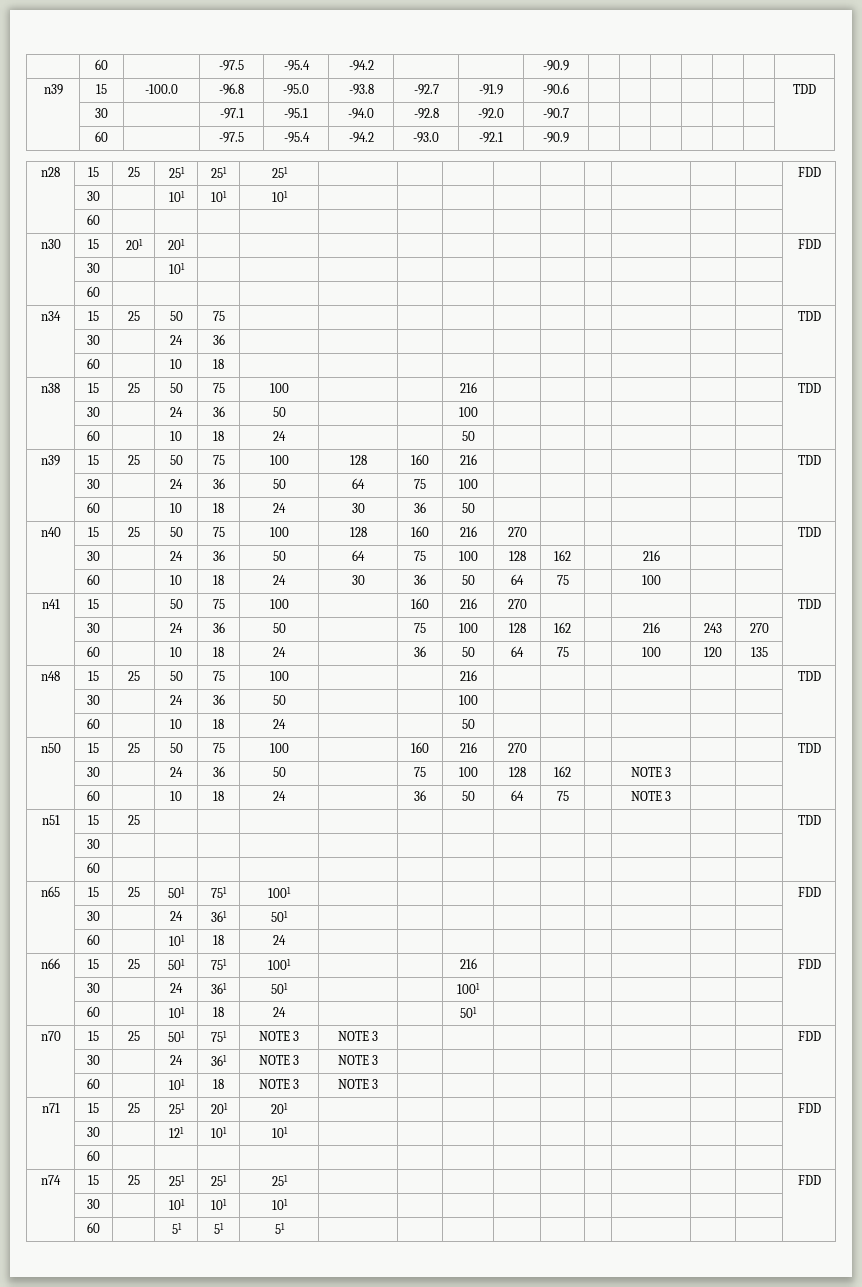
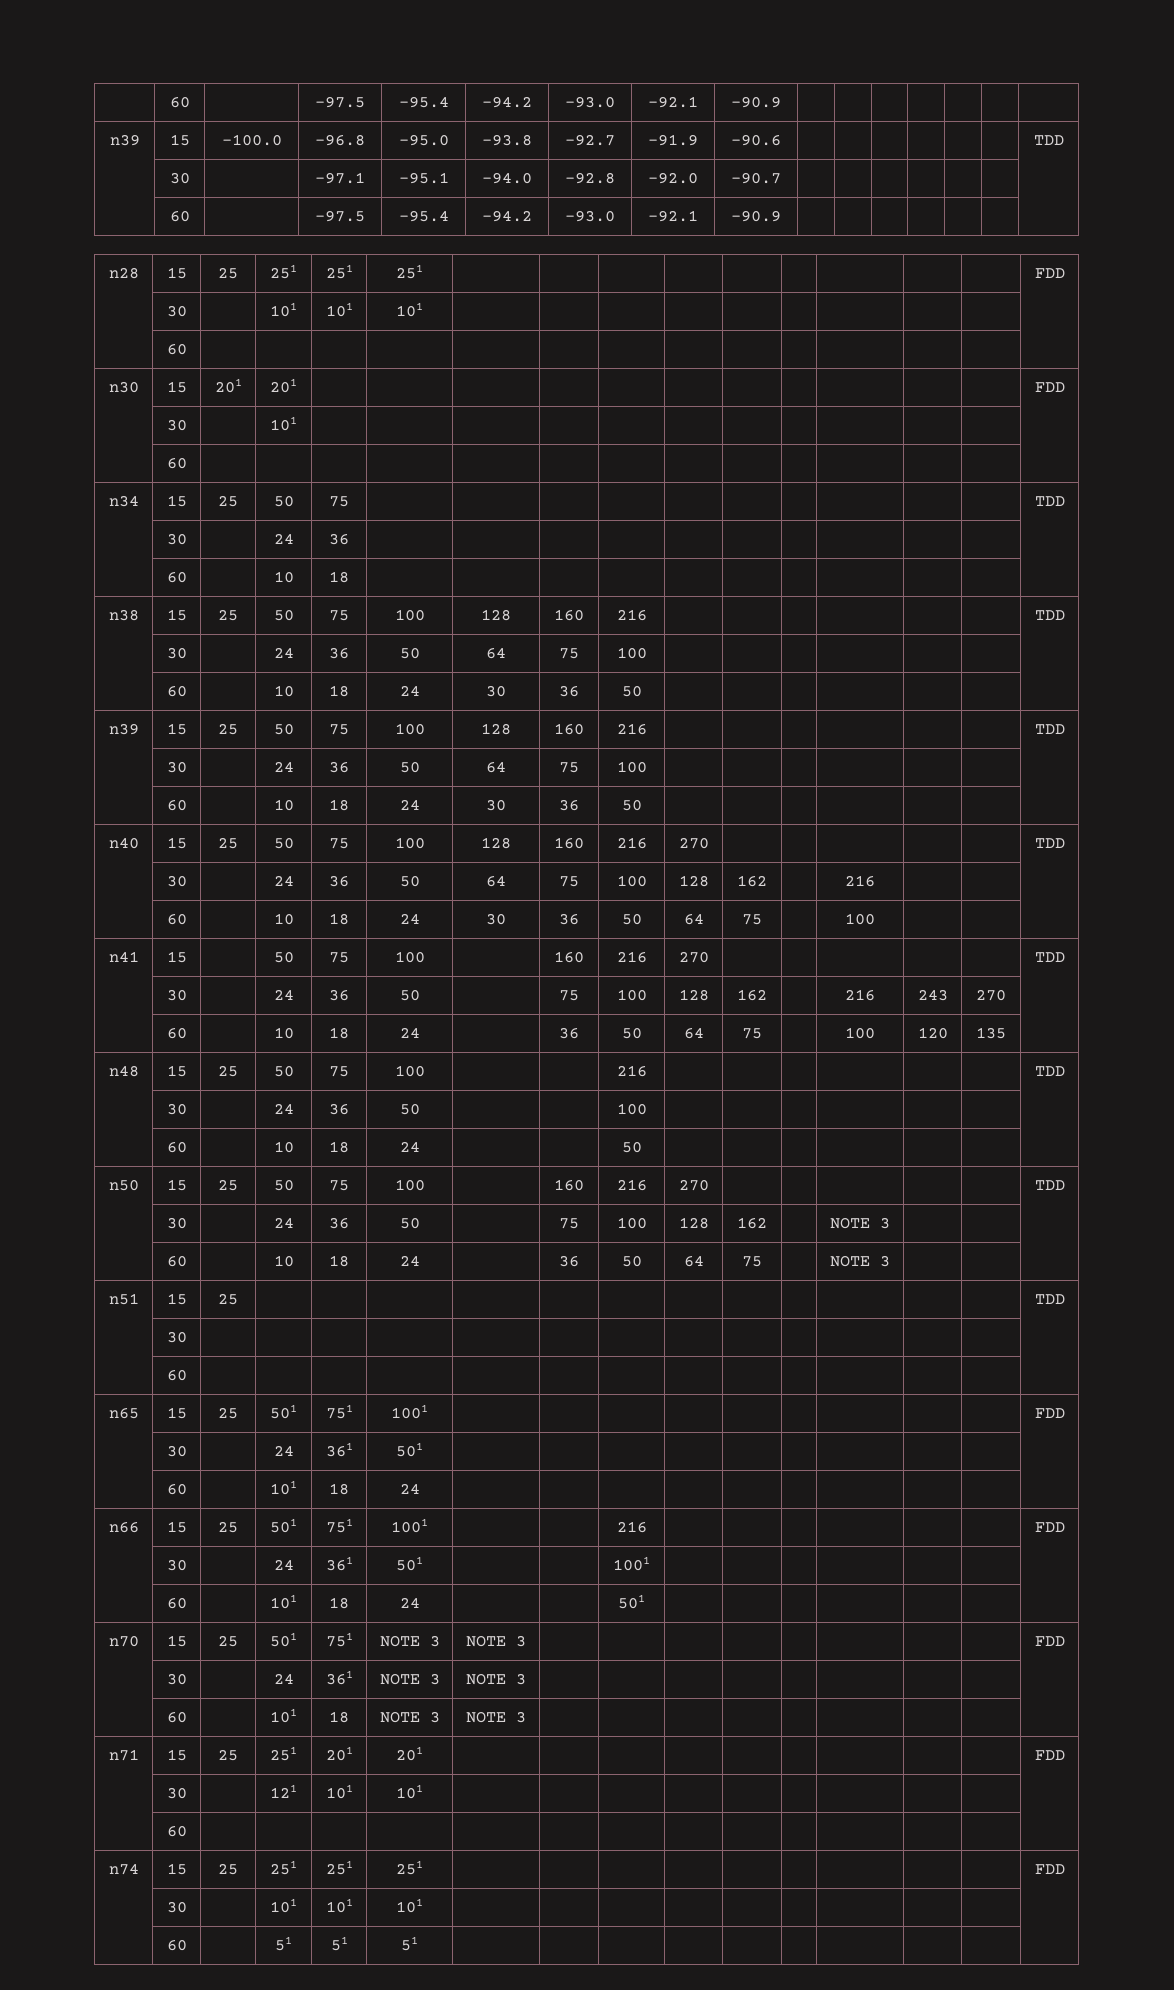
[95,59,108,70] [219,60,244,71] [283,60,310,71] [348,60,374,71] | 60 | | -97.5 | -95.4 | -94.2 | | -> [169,96,190,108] [315,96,365,108] [398,96,449,108] [482,96,532,108] [565,96,615,108] [648,96,698,108] | 60 | | -97.5 | -95.4 | -94.2 | -93.0 | -92.1
[459,382,477,393] [797,383,821,393] [87,407,100,417] [170,407,183,417] [212,406,225,417] [272,407,286,417] [458,407,478,417] [87,430,100,441] [170,431,182,441] [213,431,224,441] [273,431,286,441] | | 216 | | | | | | | TDD // | 30 | | 24 | 36 | 50 | | | 100 | | | | | | | // | 60 | | 10 | 18 | 24 | | -> [481,609,511,621] [554,609,584,621] [616,609,647,621] [1034,610,1065,620] [166,647,187,659] [273,647,294,658] [329,647,349,659] [399,647,420,659] [486,647,506,659] [559,648,579,659] [616,647,647,659] [166,685,187,697] [273,685,294,697] [329,685,349,697] [399,685,420,696] [486,685,506,697] [559,685,579,697] 128 | 160 | 216 | | | | | | | TDD // | 30 | | 24 | 36 | 50 | 64 | 75 | 100 | | | | | | | // | 60 | | 10 | 18 | 24 | 30 | 36

